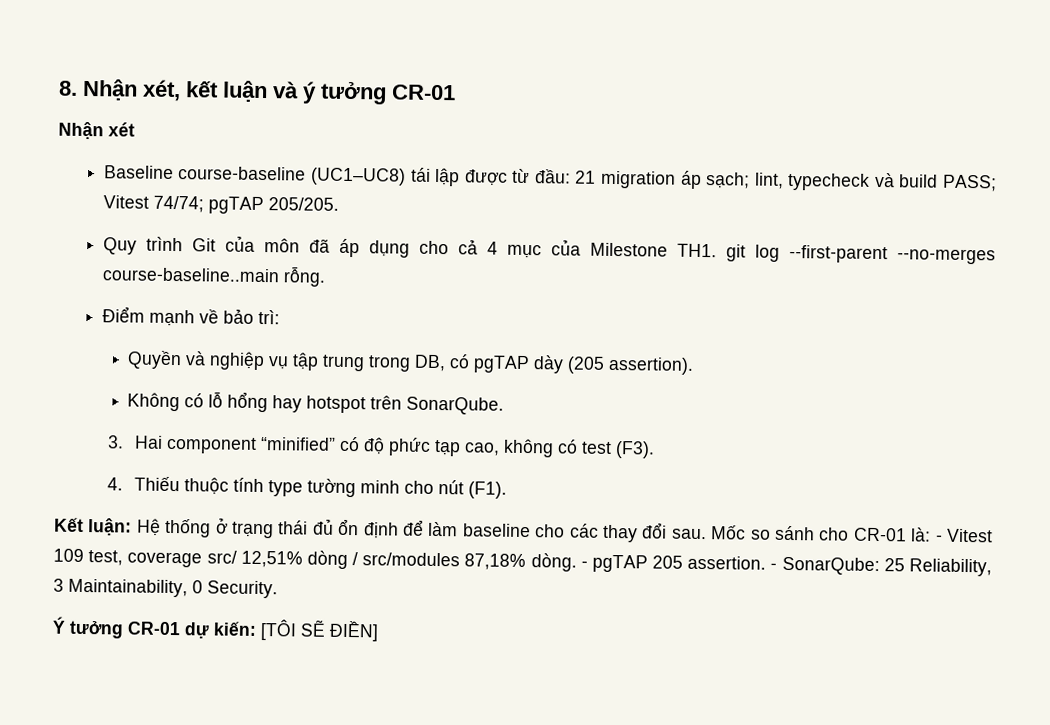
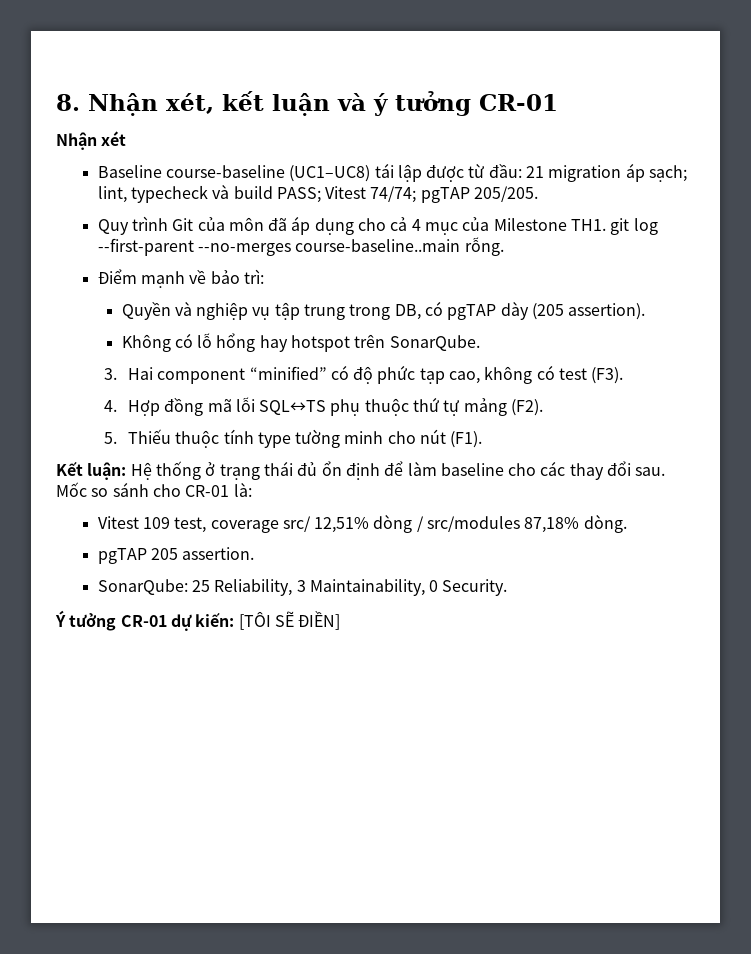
(124, 484) none -> [127,397,544,416] [103,432,117,444] Hợp đồng mã lỗi SQL↔TS phụ thuộc thứ tự mảng (F2). // 5.
[934,534,943,542] - -> (252, 489) //
[580,560,588,568] - -> (627, 523) //
[770,562,778,570] - -> (255, 553) //

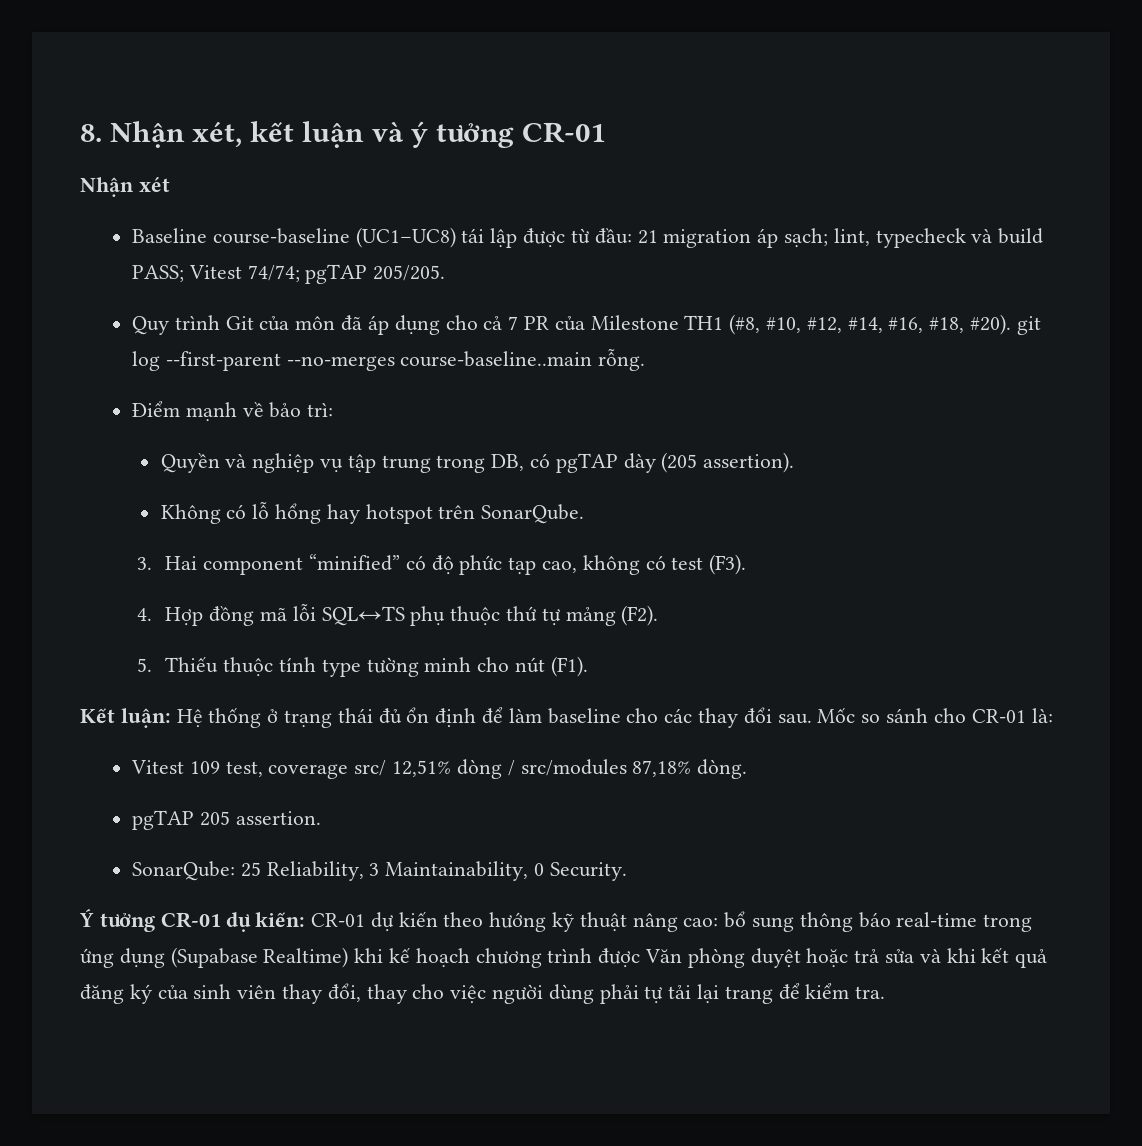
[411,217,607,235] 4 mục của Milestone TH1. -> [508,314,1011,335] 7 PR của Milestone TH1 (#8, #10, #12, #14, #16, #18, #20).
[238,610,341,630] [TÔI SẼ ĐIỀN] -> [311,911,1033,932] [80,947,1048,968] [80,983,886,1004] CR-01 dự kiến theo hướng kỹ thuật nâng cao: bổ sung thông báo real-time trong ứng dụng (Supabase Realtime) khi kế hoạch chương trình được Văn phòng duyệt hoặc trả sửa và khi kết quả đăng ký của sinh viên thay đổi, thay cho việc người dùng phải tự tải lại trang để kiểm tra.

